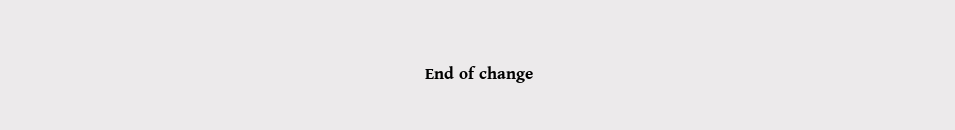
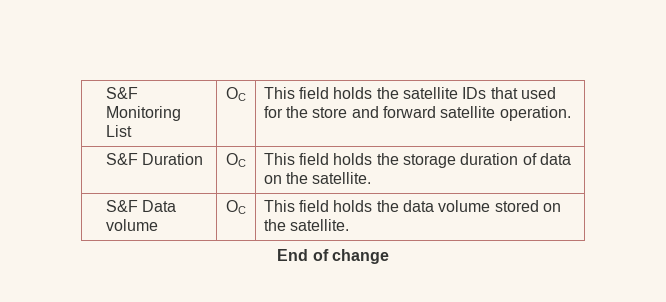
(425, 72) none -> [106,87,139,99] [106,106,182,121] [106,125,133,137] [226,87,246,101] [263,87,557,99] [263,106,571,121] [106,153,204,165] [226,153,246,167] [263,153,572,168] [263,172,372,184] [106,200,177,212] [106,219,159,231] [226,200,246,214] [263,200,562,212] [263,219,350,231] S&F Monitoring List | OC | This field holds the satellite IDs that used for the store and forward satellite operation. // S&F Duration | OC | This field holds the storage duration of data on the satellite. // S&F Data volume | OC | This field holds the data volume stored on the satellite. //

